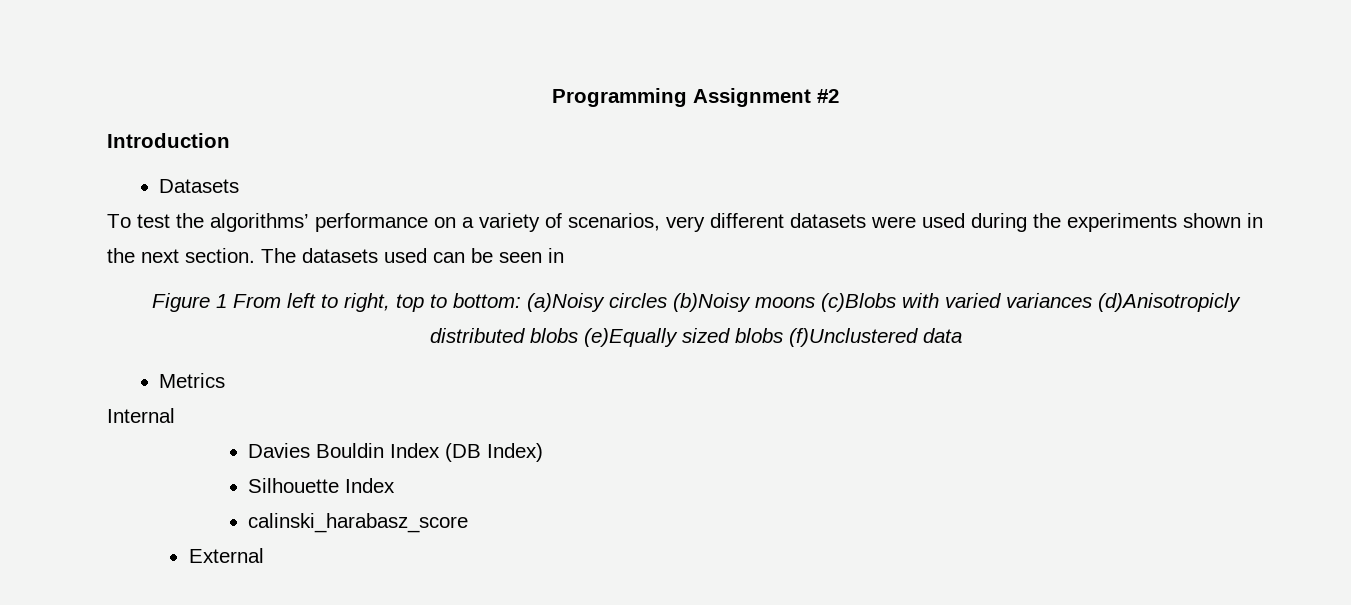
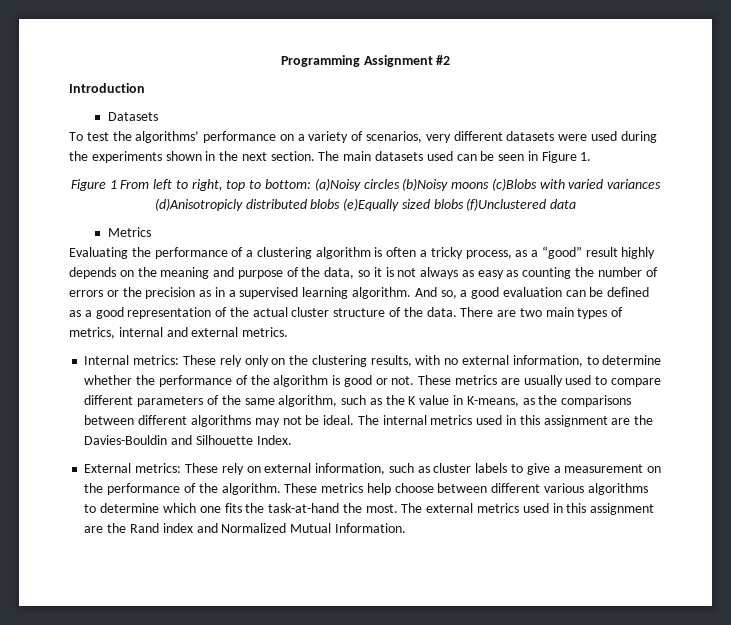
(296, 255) none -> [343,151,372,161] main
(564, 255) none -> [541,151,592,163] Figure 1.
[107,408,175,423] [248,443,544,462] [248,478,396,493] [248,513,469,533] [188,548,264,563] Internal // Davies Bouldin Index (DB Index) // Silhouette Index // calinski_harabasz_score // External -> [69,246,656,259] [69,267,658,279] [69,287,650,299] [69,307,624,319] [69,327,289,339] [84,355,662,367] [84,375,661,387] [84,395,632,407] [84,415,654,427] [84,435,292,445] [84,463,662,475] [84,483,648,495] [84,503,655,515] [84,523,406,533] Evaluating the performance of a clustering algorithm is often a tricky process, as a “good” result highly depends on the meaning and purpose of the data, so it is not always as easy as counting the number of errors or the precision as in a supervised learning algorithm. And so, a good evaluation can be defined as a good representation of the actual cluster structure of the data. There are two main types of metrics, internal and external metrics. // Internal metrics: These rely only on the clustering results, with no external information, to determine whether the performance of the algorithm is good or not. These metrics are usually used to compare different parameters of the same algorithm, such as the K value in K-means, as the comparisons between different algorithms may not be ideal. The internal metrics used in this assignment are the Davies-Bouldin and Silhouette Index. // External metrics: These rely on external information, such as cluster labels to give a measurement on the performance of the algorithm. These metrics help choose between different various algorithms to determine which one fits the task-at-hand the most. The external metrics used in this assignment are the Rand index and Normalized Mutual Information.

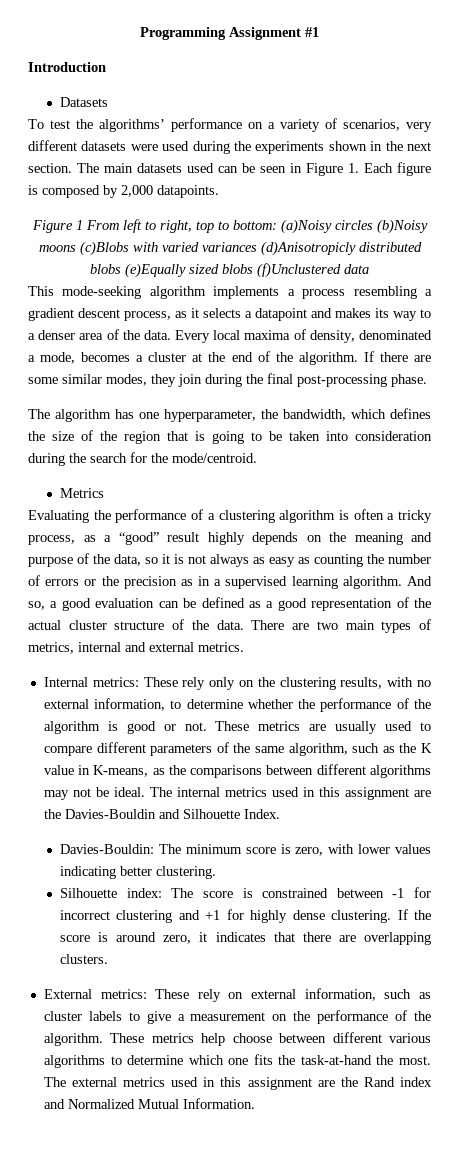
[436,55,451,65] #2 -> [305,27,319,37] #1
(592, 156) none -> [364,162,431,176] [28,185,219,198] Each figure is composed by 2,000 datapoints.
(577, 204) none -> [28,286,433,299] [28,308,431,321] [28,329,433,343] [28,351,431,365] [28,373,427,387] [28,408,431,422] [28,430,432,444] [28,452,257,466] // This mode-seeking algorithm implements a process resembling a gradient descent process, as it selects a datapoint and makes its way to a denser area of the data. Every local maxima of density, denominated a mode, becomes a cluster at the end of the algorithm. If there are some similar modes, they join during the final post-processing phase. // The algorithm has one hyperparameter, the bandwidth, which defines the size of the region that is going to be taken into consideration during the search for the mode/centroid.
(292, 440) none -> [60,844,431,856] [60,866,217,879] [60,887,431,898] [60,909,431,923] [60,932,432,945] [60,954,109,964] // Davies-Bouldin: The minimum score is zero, with lower values indicating better clustering. // Silhouette index: The score is constrained between -1 for incorrect clustering and +1 for highly dense clustering. If the score is around zero, it indicates that there are overlapping clusters.

